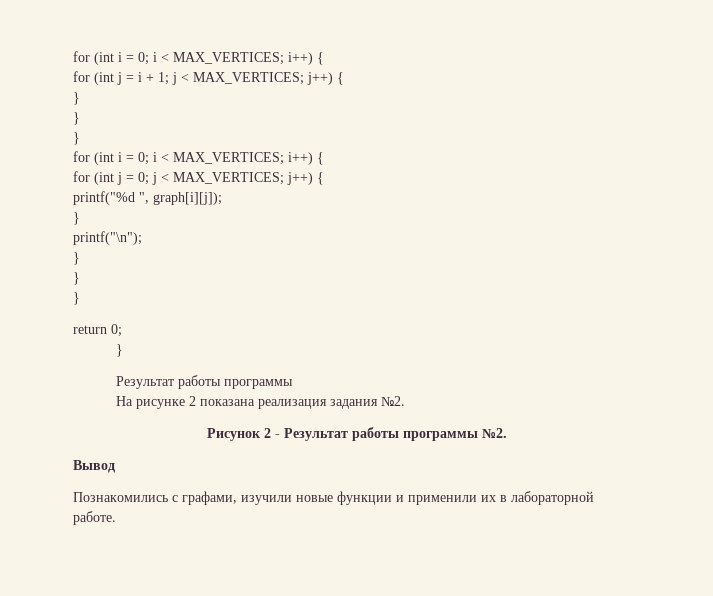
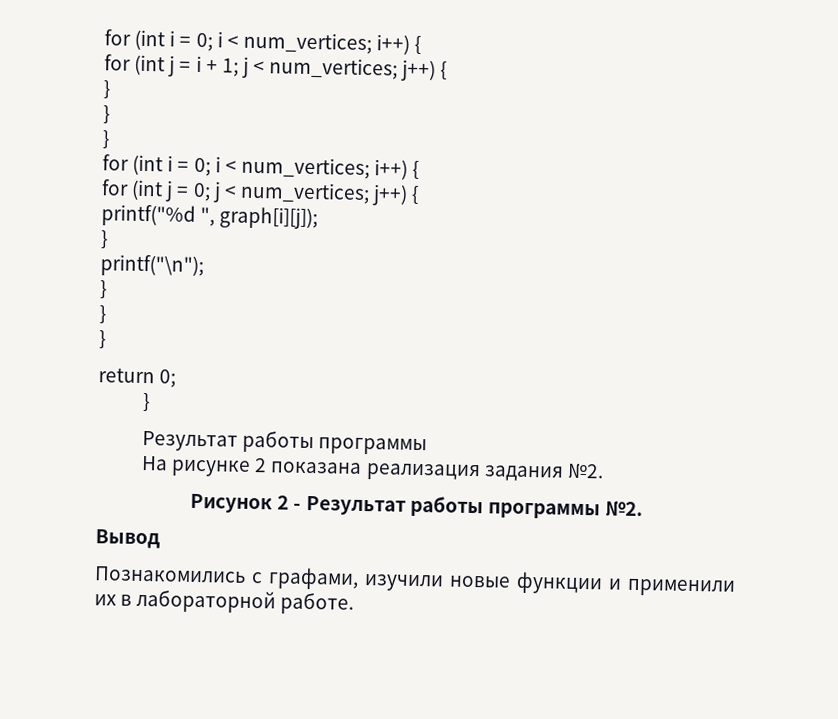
[73,51,284,65] for (int i = 0; i < MAX_VERTICES; -> [104,29,372,55] for (int i = 0; i < num_vertices;
[193,72,304,85] MAX_VERTICES; -> [269,57,399,80] num_vertices;
[173,152,284,165] MAX_VERTICES; -> [240,156,370,180] num_vertices;
[173,172,284,185] MAX_VERTICES; -> [239,181,370,205] num_vertices;

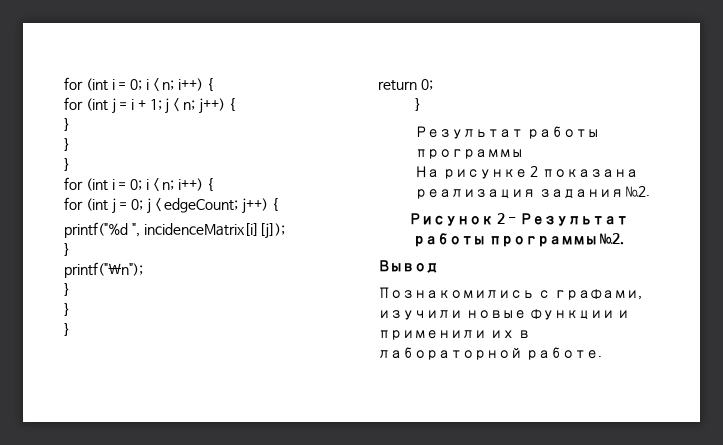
[104,29,372,55] for (int i = 0; i < num_vertices; -> [64,77,175,92] for (int i = 0; i < n;
[269,57,399,80] num_vertices; -> [183,100,196,110] n;
[240,156,370,180] num_vertices; -> [162,180,175,190] n;
[239,181,370,205] num_vertices; -> [164,198,239,213] edgeCount;
[219,206,319,230] graph[i][j]); -> [143,223,285,239] incidenceMatrix[i][j]);

